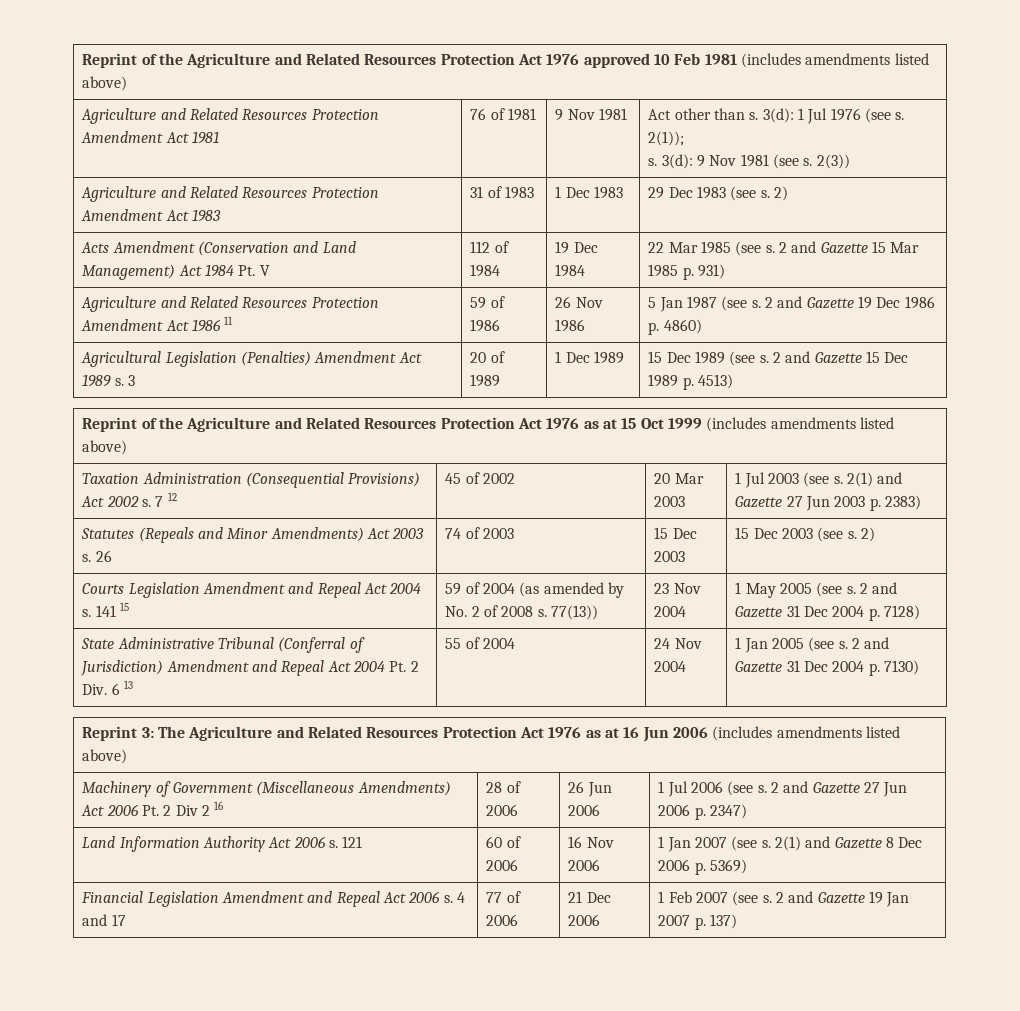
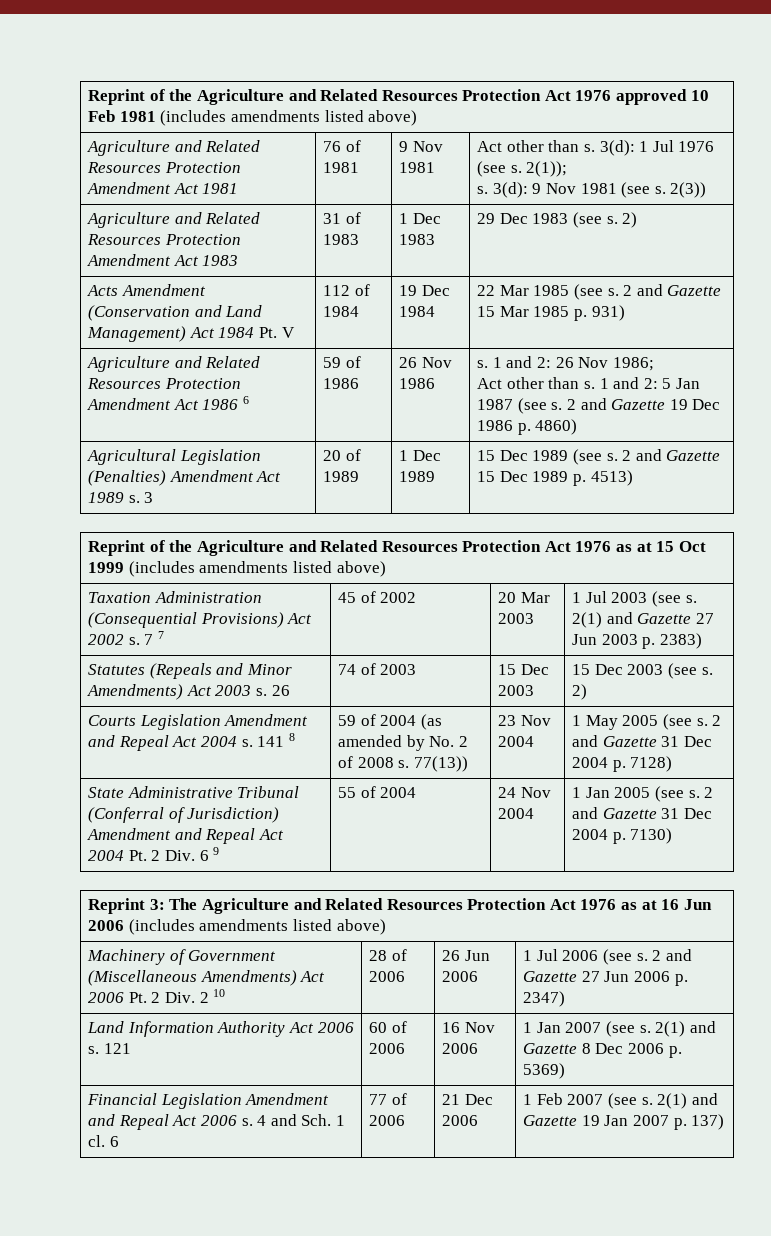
[224,316,234,325] 11 -> [242,396,249,404] 6
(586, 325) none -> [477,356,654,371] [477,377,658,389] s. 1 and 2: 26 Nov 1986; // Act other than s. 1 and 2:
[167,492,177,501] 12 -> [157,631,164,639] 7
[120,602,130,611] 15 -> [288,733,295,741] 8
[124,680,134,689] 13 -> [213,847,220,855] 9
[175,801,224,816] Div 2 16 -> [164,989,226,1003] Div. 2 10
[111,914,126,926] 17 -> [301,1114,345,1126] [88,1135,119,1147] Sch. 1 cl. 6
[775,892,784,903] 2 -> [657,1093,688,1109] 2(1)

